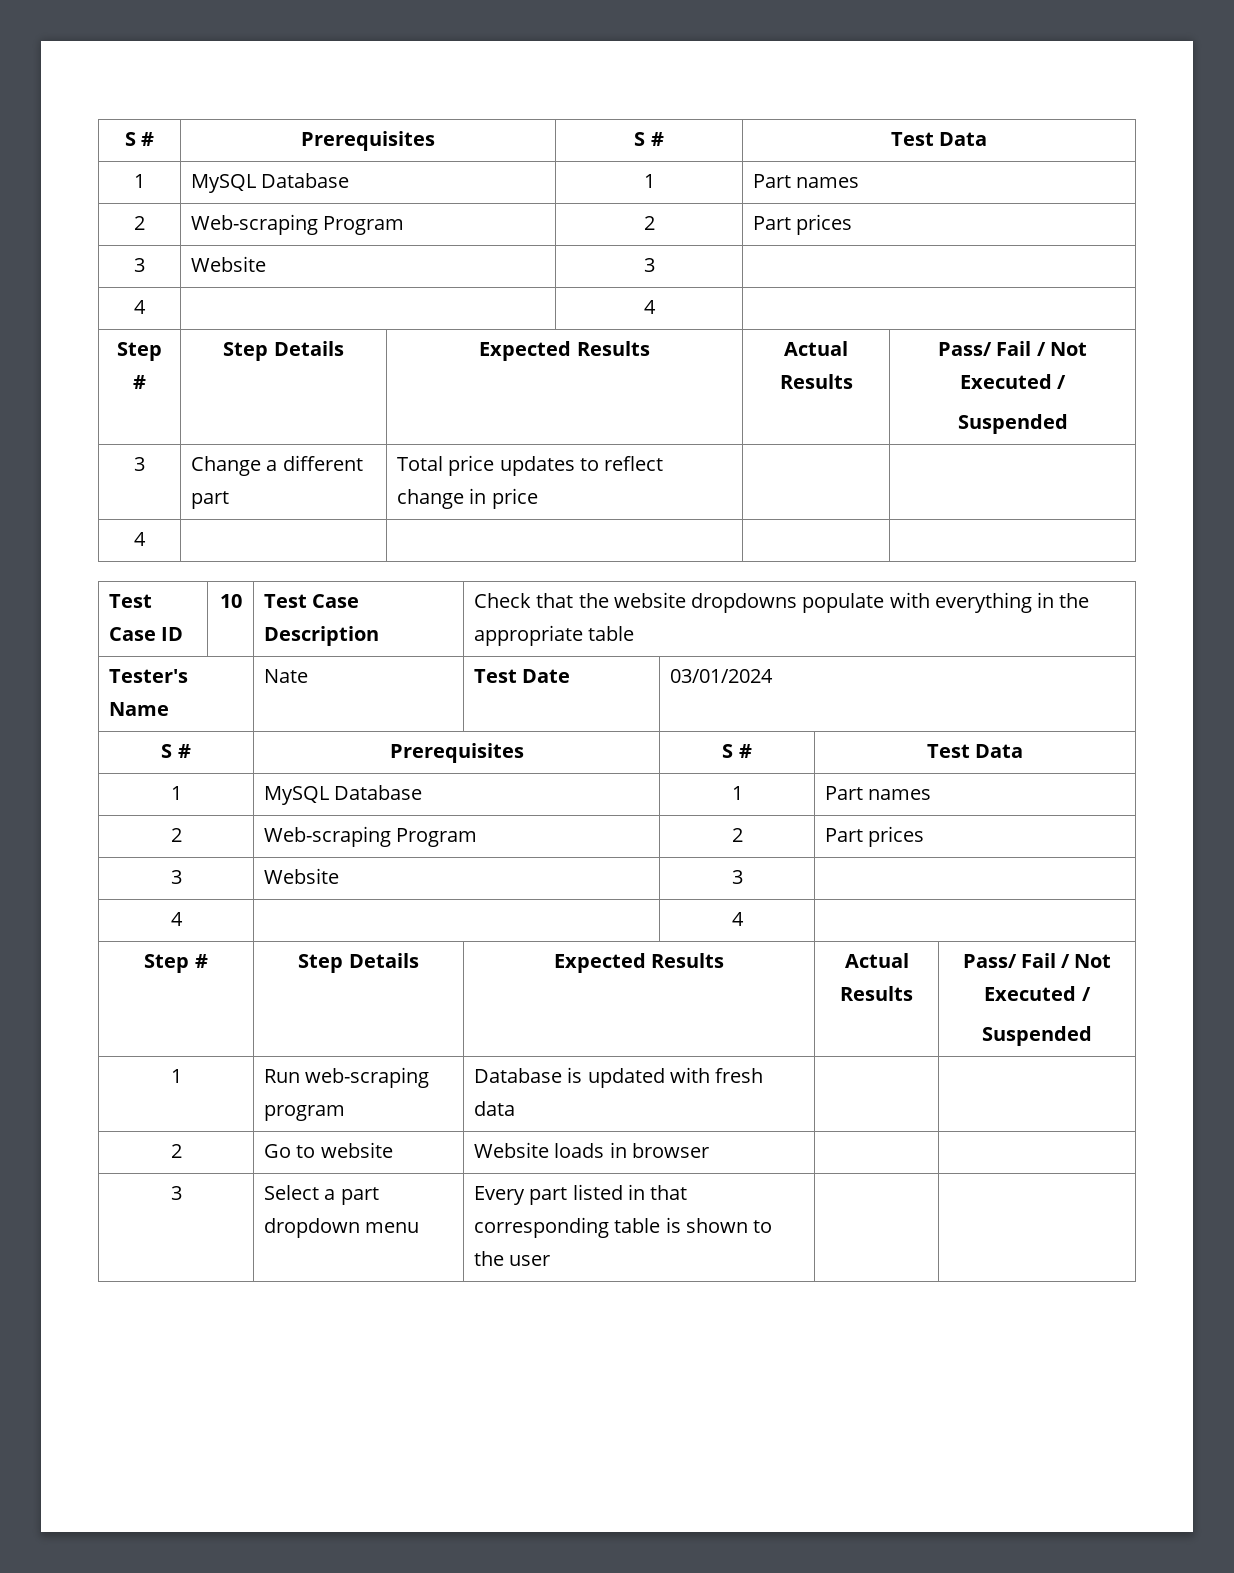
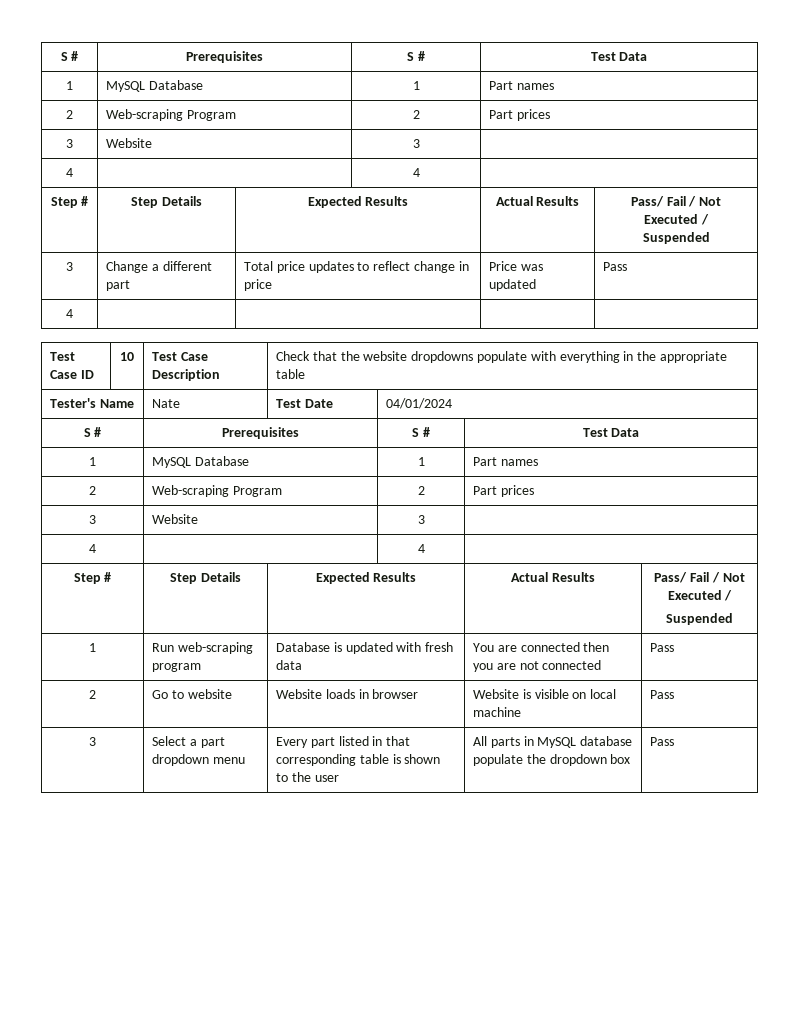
(538, 498) | -> [489,261,543,271] [489,279,537,291] [603,262,628,271] Price was updated | Pass
[670,669,774,683] 03/01/2024 -> [386,398,453,409] 04/01/2024
(516, 1108) | -> [473,642,610,652] [473,660,602,672] [650,643,675,652] You are connected then you are not connected | Pass
(709, 1150) | -> [473,689,617,699] [473,707,522,717] [650,690,675,699] Website is visible on local machine | Pass
(551, 1260) | -> [473,736,633,748] [473,754,631,766] [650,737,675,746] All parts in MySQL database populate the dropdown box | Pass

